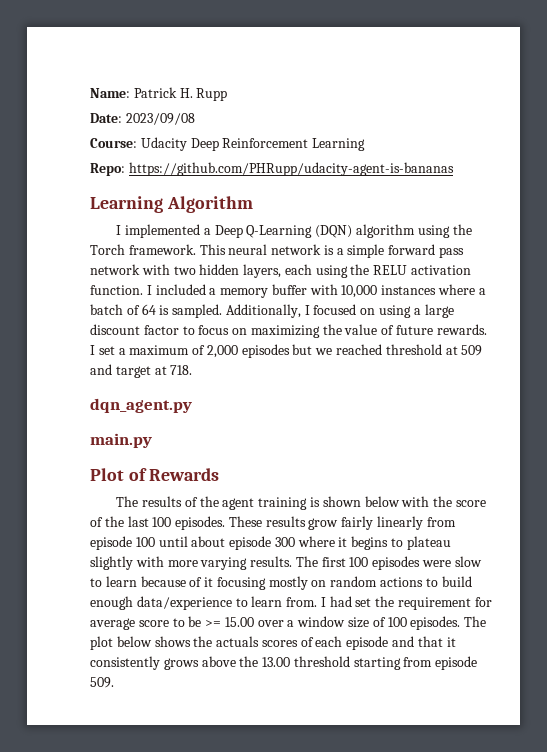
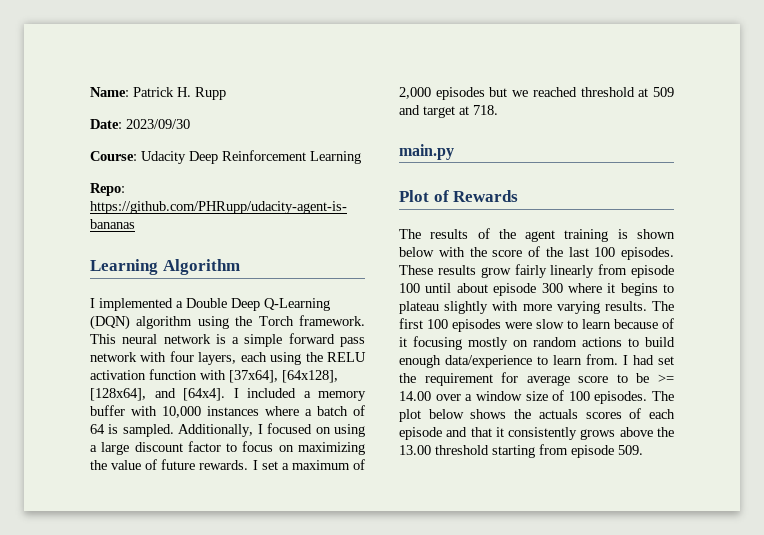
[125,113,195,125] 2023/09/08 -> [126,119,190,129] 2023/09/30
(211, 231) none -> [186,298,227,308] Double
[173,264,240,275] two hidden -> [169,351,194,362] four
[90,285,143,295] function. -> [149,369,338,383] [90,388,225,401] function with [37x64], [64x128], [128x64], and [64x4].
[90,398,192,413] // dqn_agent.py -> (498, 110) none
[224,617,254,627] 15.00 -> [399,391,431,401] 14.00

